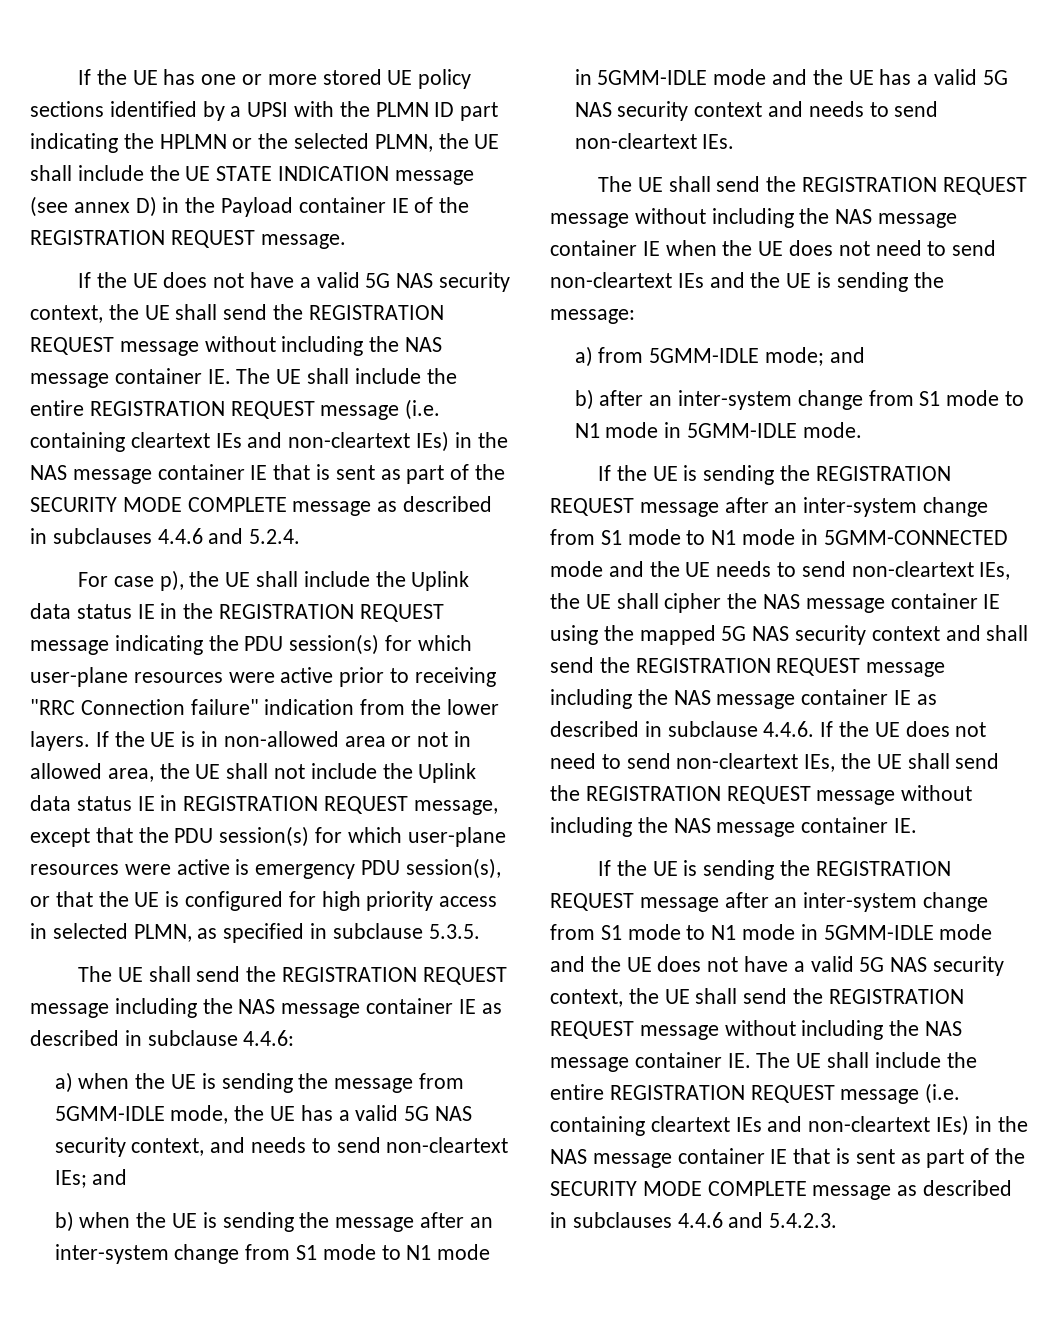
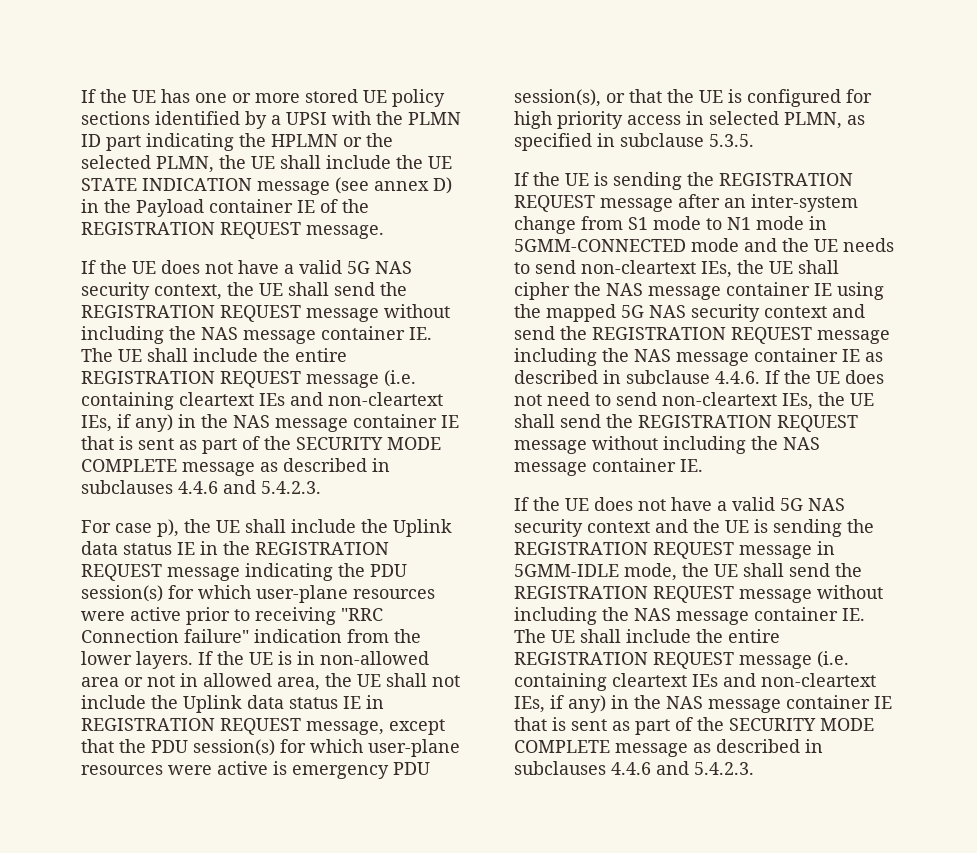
[416,431,450,452] IEs) -> [81,414,173,432] IEs, if any)
[249,529,301,544] 5.2.4. -> [261,481,321,494] 5.4.2.3.
[77,966,507,985] [30,998,502,1018] [30,1030,295,1046] [54,1072,465,1093] [54,1105,473,1124] [54,1137,509,1157] [54,1169,128,1188] [54,1211,493,1232] [54,1244,491,1264] [574,69,1008,85] [574,101,939,121] [574,133,735,149] [597,176,1027,195] [550,208,958,228] [550,240,997,256] [550,272,944,292] [550,309,635,324] [574,346,865,367] [574,389,1025,410] [574,422,862,438] // The UE shall send the REGISTRATION REQUEST message including the NAS message container IE as described in subclause 4.4.6: // a) when the UE is sending the message from 5GMM-IDLE mode, the UE has a valid 5G NAS security context, and needs to send non-cleartext IEs; and // b) when the UE is sending the message after an inter-system change from S1 mode to N1 mode in 5GMM-IDLE mode and the UE has a valid 5G NAS security context and needs to send non-cleartext IEs. // The UE shall send the REGISTRATION REQUEST message without including the NAS message container IE when the UE does not need to send non-cleartext IEs and the UE is sending the message: // a) from 5GMM-IDLE mode; and // b) after an inter-system change from S1 mode to N1 mode in 5GMM-IDLE mode. -> (754, 140) none
[986,625,1029,641] shall -> (865, 311) none
[683,860,951,880] [550,892,989,912] [550,924,993,940] [550,956,1005,976] [550,989,623,1007] is sending the REGISTRATION REQUEST message after an inter-system change from S1 mode to N1 mode in 5GMM-IDLE mode and the UE does not have a valid 5G NAS security context, -> [594,497,845,511] [514,519,874,537] [514,541,835,559] [514,563,677,581] does not have a valid 5G NAS security context and the UE is sending the REGISTRATION REQUEST message in 5GMM-IDLE mode,
[936,1115,970,1136] IEs) -> [514,695,606,713] IEs, if any)

